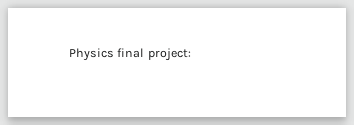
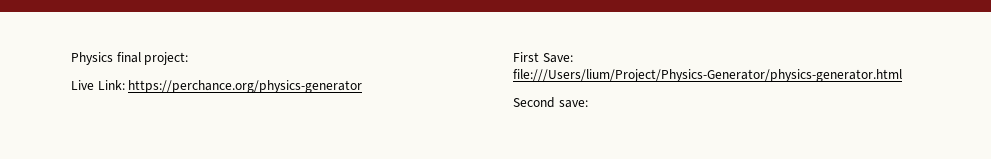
(191, 54) none -> [71,80,363,93] [513,52,573,63] [513,69,902,82] [513,97,588,108] // Live Link: https://perchance.org/physics-generator // First Save: file:///Users/lium/Project/Physics-Generator/physics-generator.html // Second save:

